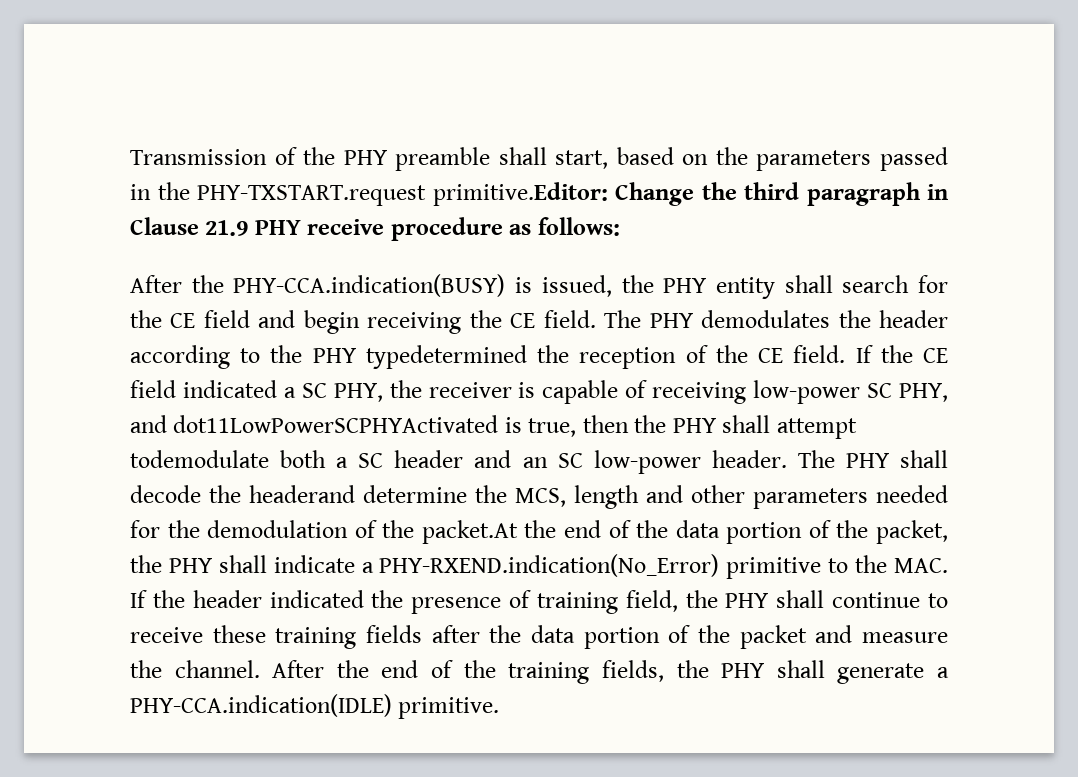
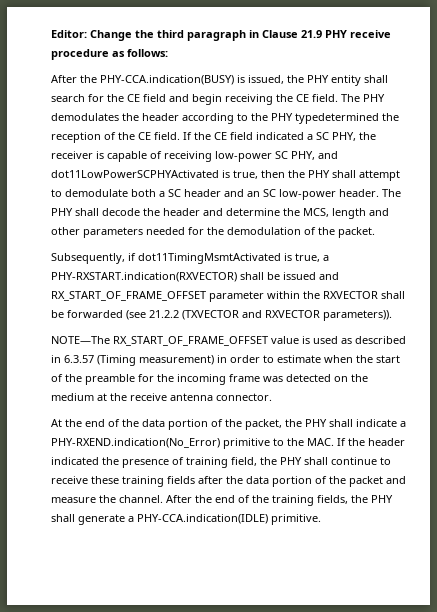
[130,147,948,171] [130,182,608,206] Transmission of the PHY preamble shall start, based on the parameters passed in the PHY-TXSTART.request primitive.Editor: -> [51,30,87,38] Editor:
[130,450,269,468] todemodulate -> [51,189,128,197] to demodulate
[249,485,355,503] headerand -> [163,208,223,216] header and
[421,520,518,544] packet.At -> [338,227,375,238] [51,253,329,264] [51,272,339,282] [51,291,405,302] [51,310,392,321] [51,336,406,346] [51,355,400,366] [51,374,368,385] [51,393,272,401] [51,419,62,427] packet. // Subsequently, if dot11TimingMsmtActivated is true, a PHY-RXSTART.indication(RXVECTOR) shall be issued and RX_START_OF_FRAME_OFFSET parameter within the RXVECTOR shall be forwarded (see 21.2.2 (TXVECTOR and RXVECTOR parameters)). // NOTE—The RX_START_OF_FRAME_OFFSET value is used as described in 6.3.57 (Timing measurement) in order to estimate when the start of the preamble for the incoming frame was detected on the medium at the receive antenna connector. // At

